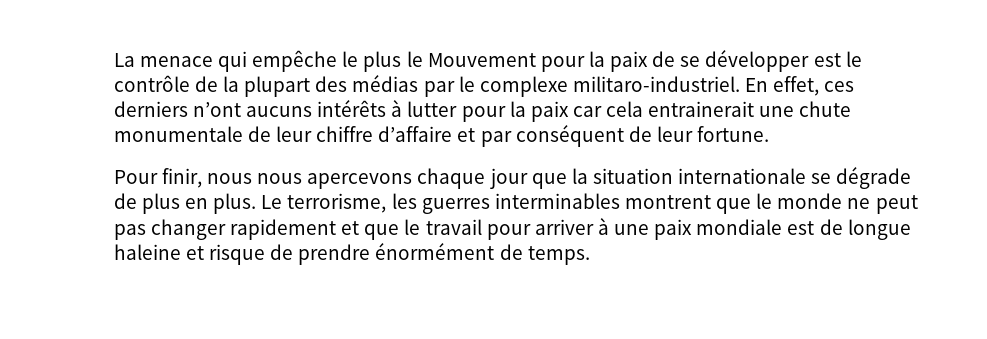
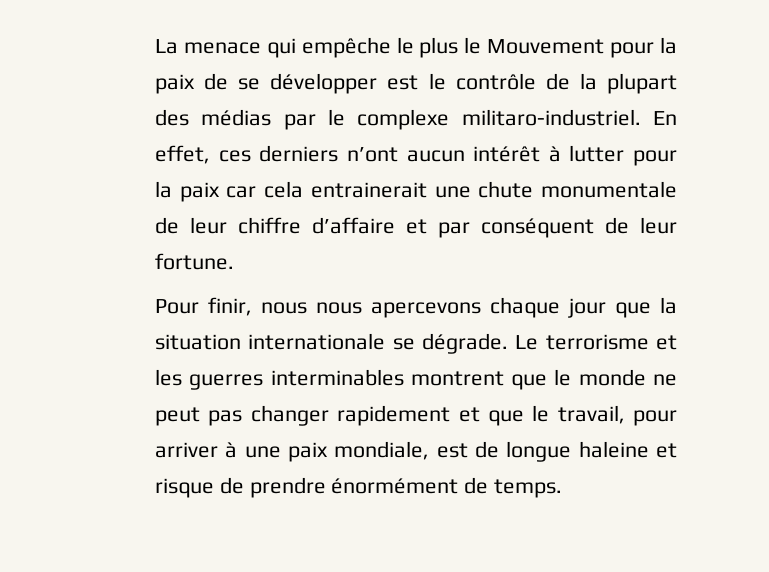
[246,100,387,117] aucuns intérêts -> [406,146,541,162] aucun intérêt
[836,167,912,189] [113,193,387,214] dégrade de plus en plus. Le terrorisme, -> [422,333,677,354] dégrade. Le terrorisme et
[425,219,482,235] travail -> [557,405,625,424] travail,
[696,219,783,235] mondiale -> [334,441,430,460] mondiale,

